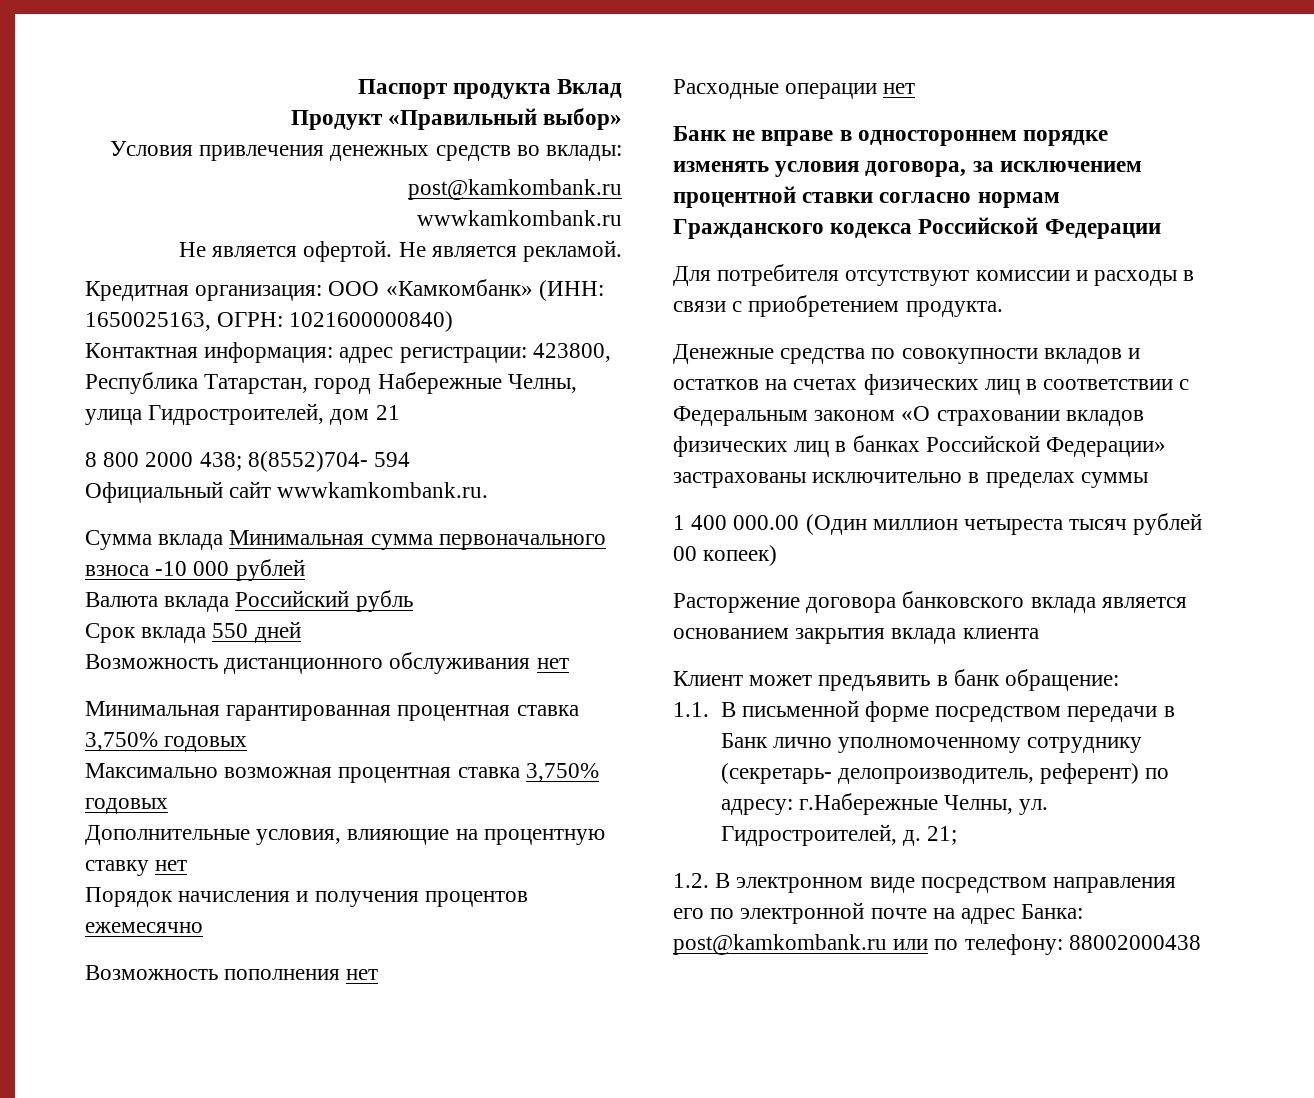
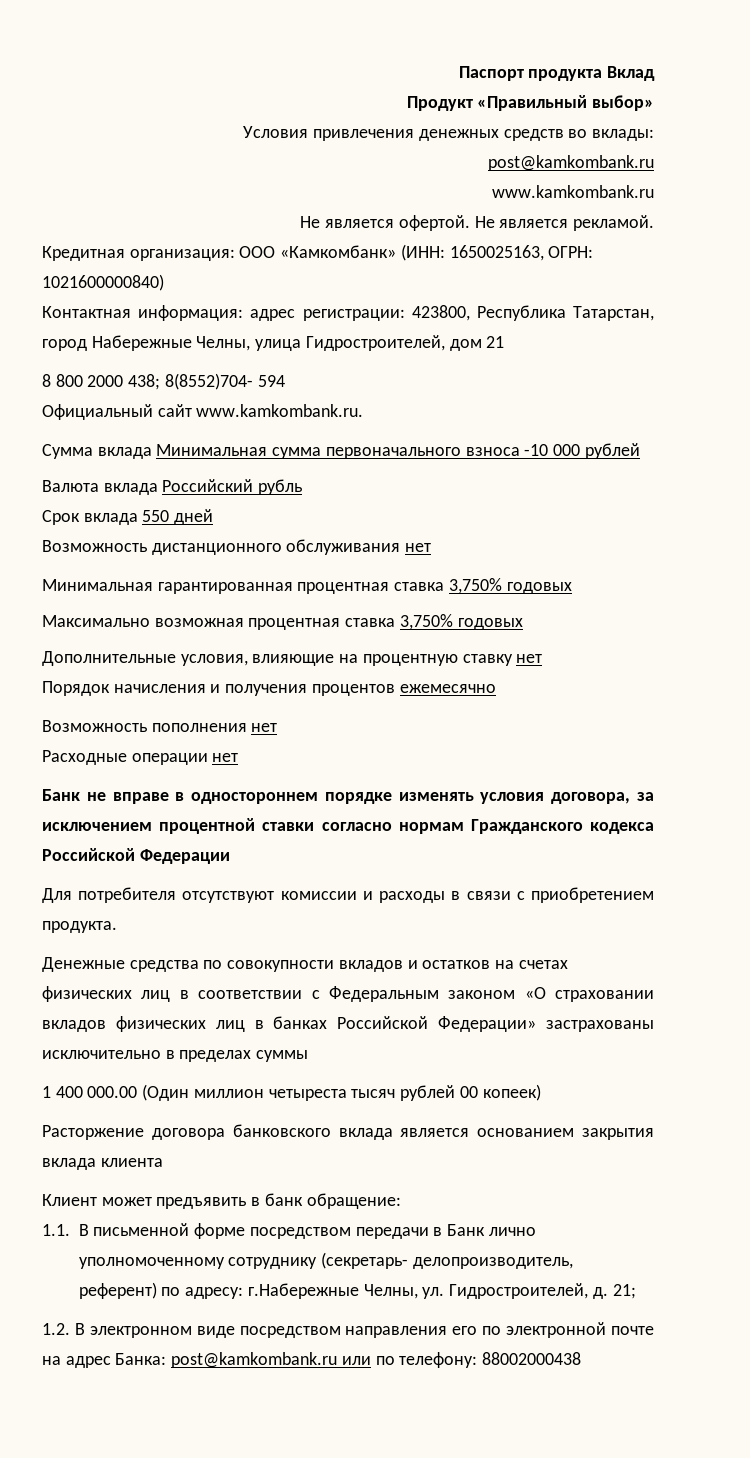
[417,210,622,226] wwwkamkombank.ru -> [492,185,654,198] www.kamkombank.ru
[277,482,489,498] wwwkamkombank.ru. -> [196,404,364,417] www.kamkombank.ru.

